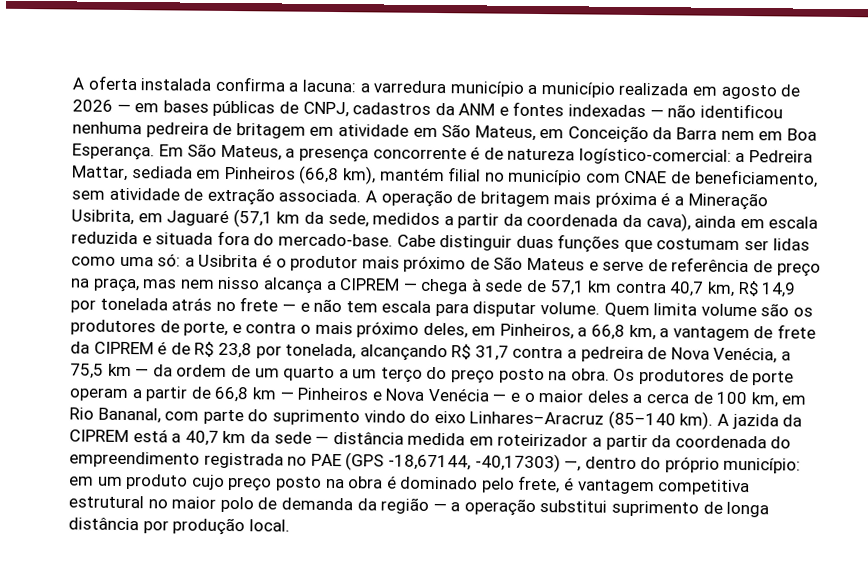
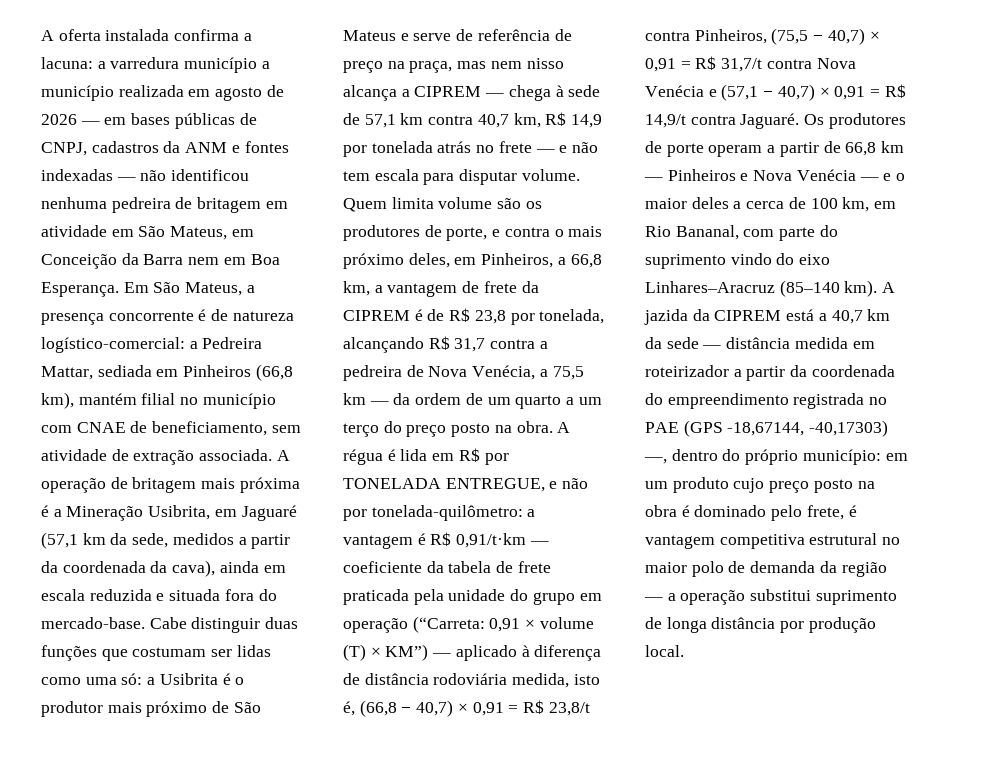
(610, 374) none -> [557,422,571,433] [343,448,509,465] [343,478,589,492] [343,505,536,521] [343,532,549,549] [343,561,551,573] [343,589,602,605] [343,616,594,633] [343,644,602,661] [343,673,600,688] [343,700,590,717] [645,28,880,45] [645,56,856,72] [645,84,906,101] [645,113,800,129] A régua é lida em R$ por TONELADA ENTREGUE, e não por tonelada-quilômetro: a vantagem é R$ 0,91/t·km — coeficiente da tabela de frete praticada pela unidade do grupo em operação (“Carreta: 0,91 × volume (T) × KM”) — aplicado à diferença de distância rodoviária medida, isto é, (66,8 − 40,7) × 0,91 = R$ 23,8/t contra Pinheiros, (75,5 − 40,7) × 0,91 = R$ 31,7/t contra Nova Venécia e (57,1 − 40,7) × 0,91 = R$ 14,9/t contra Jaguaré.

